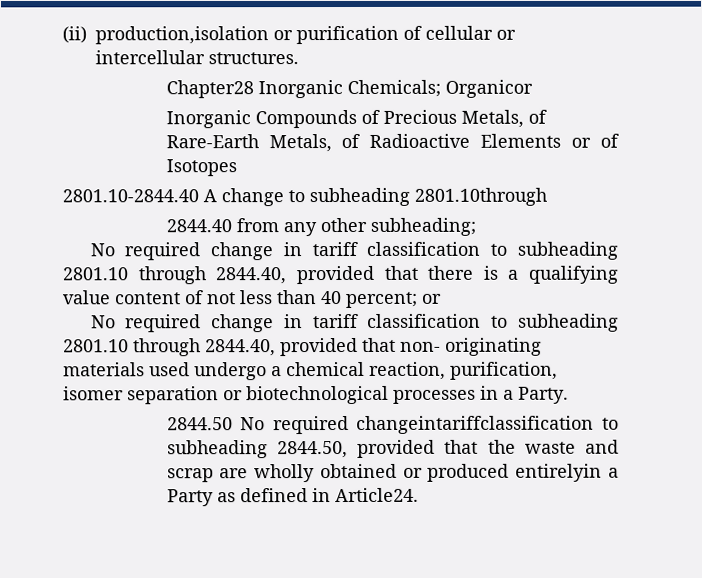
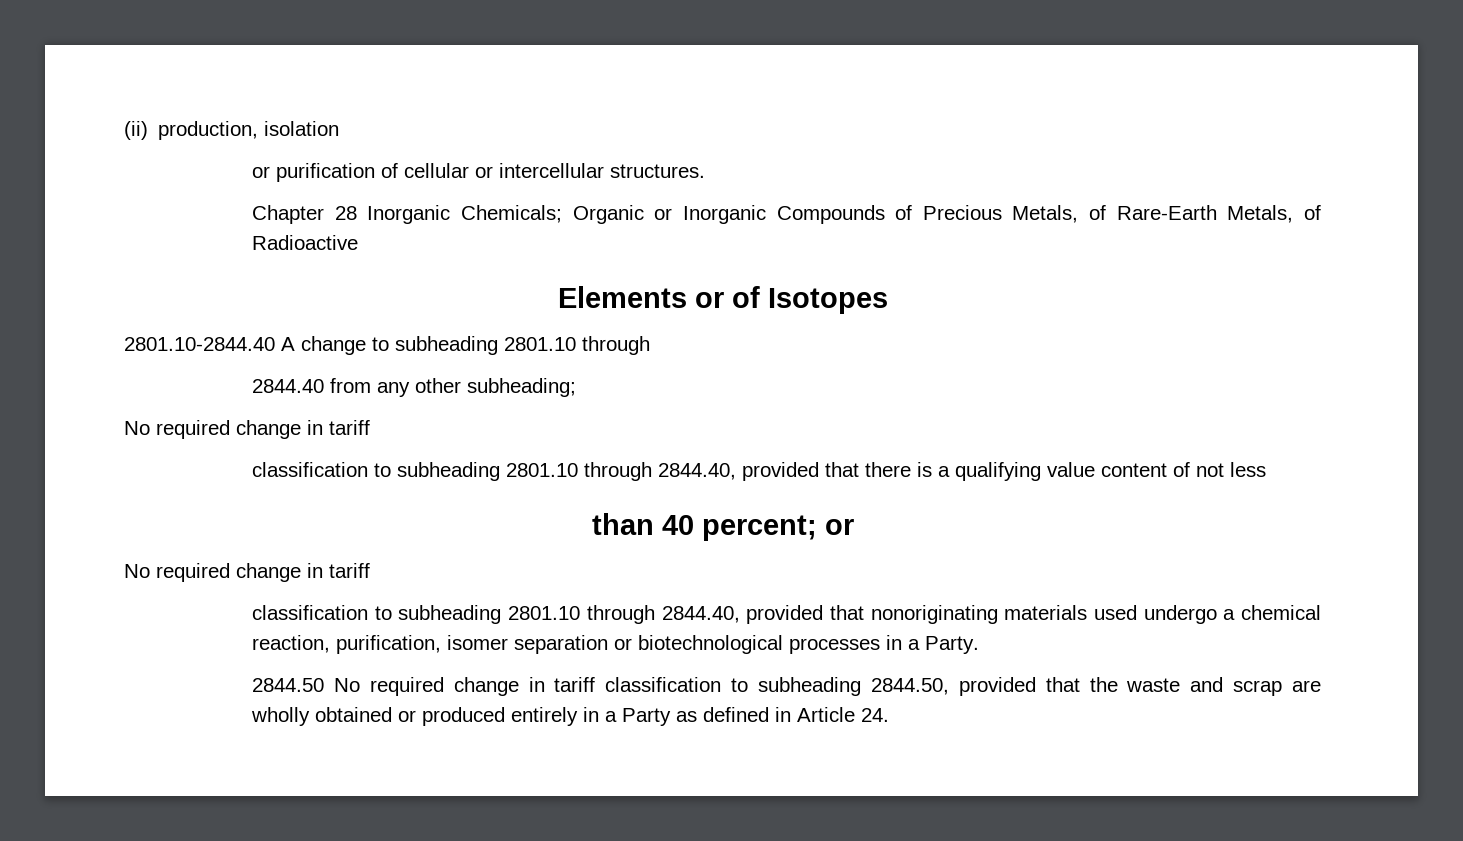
[95,26,269,45] production,isolation -> [158,121,340,140] production, isolation //
[165,79,533,99] Chapter28 Inorganic Chemicals; Organicor // -> [252,205,673,224] Chapter 28 Inorganic Chemicals; Organic or
(471, 140) none -> (359, 242) //
[414,187,547,206] 2801.10through -> [504,336,650,355] 2801.10 through
(358, 249) none -> (370, 427) //
(273, 297) none -> (1267, 469) //
[367,313,620,332] [63,337,542,357] classification to subheading 2801.10 through 2844.40, provided that non- originating -> [252,605,998,624] // classification to subheading 2801.10 through 2844.40, provided that nonoriginating
[356,415,595,434] changeintariffclassification -> [453,677,722,696] change in tariff classification
[515,463,603,482] entirelyin -> [511,707,600,726] entirely in
[334,487,419,503] Article24. -> [797,707,890,722] Article 24.

